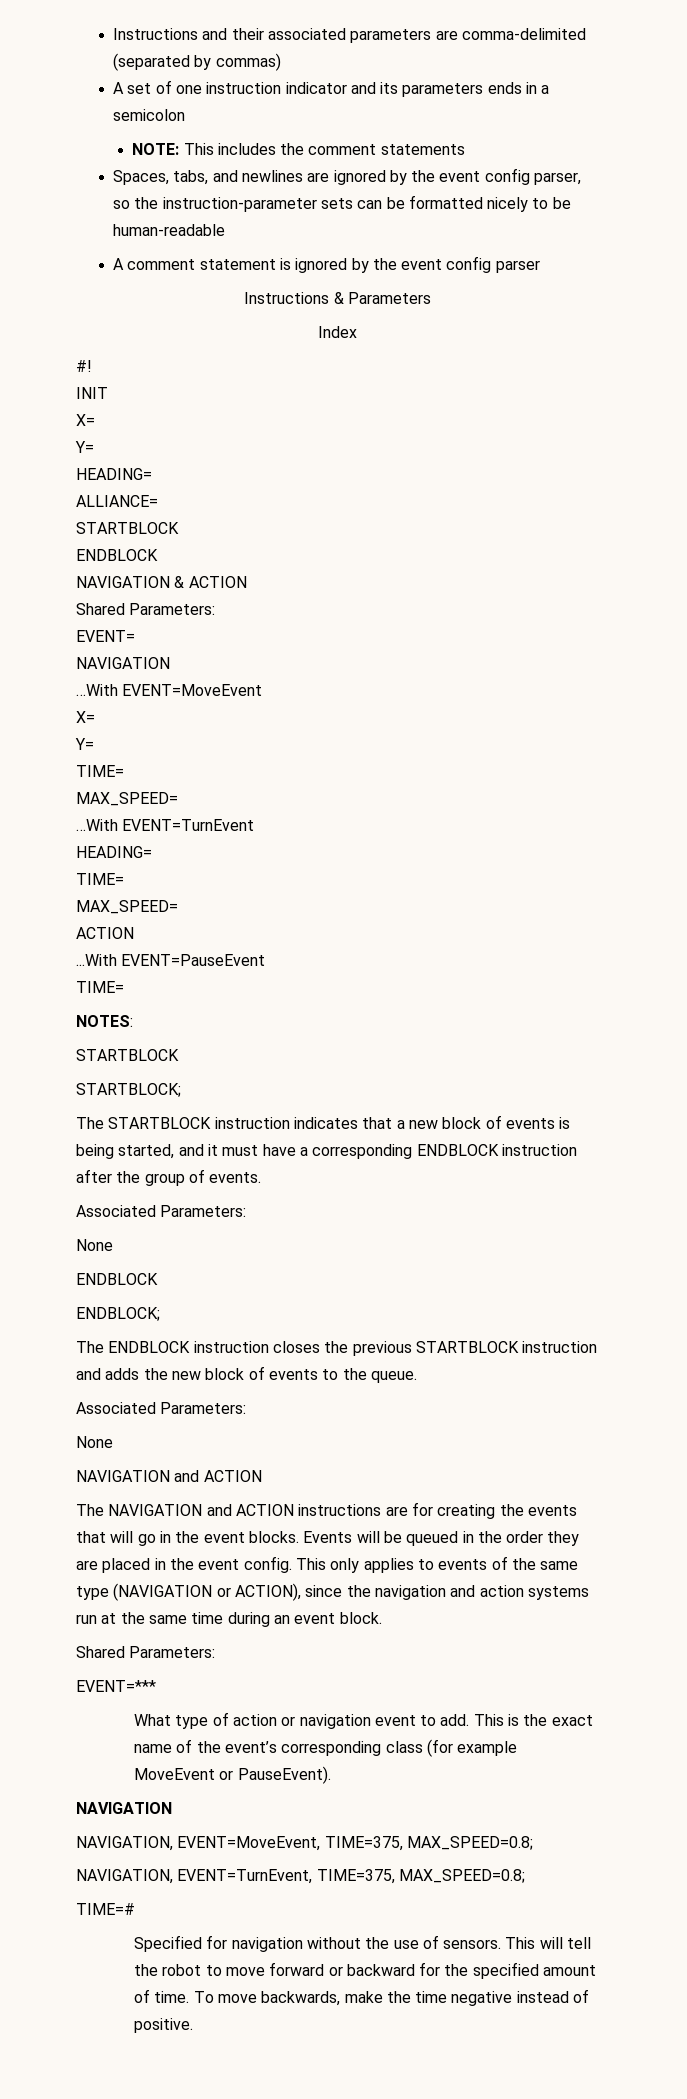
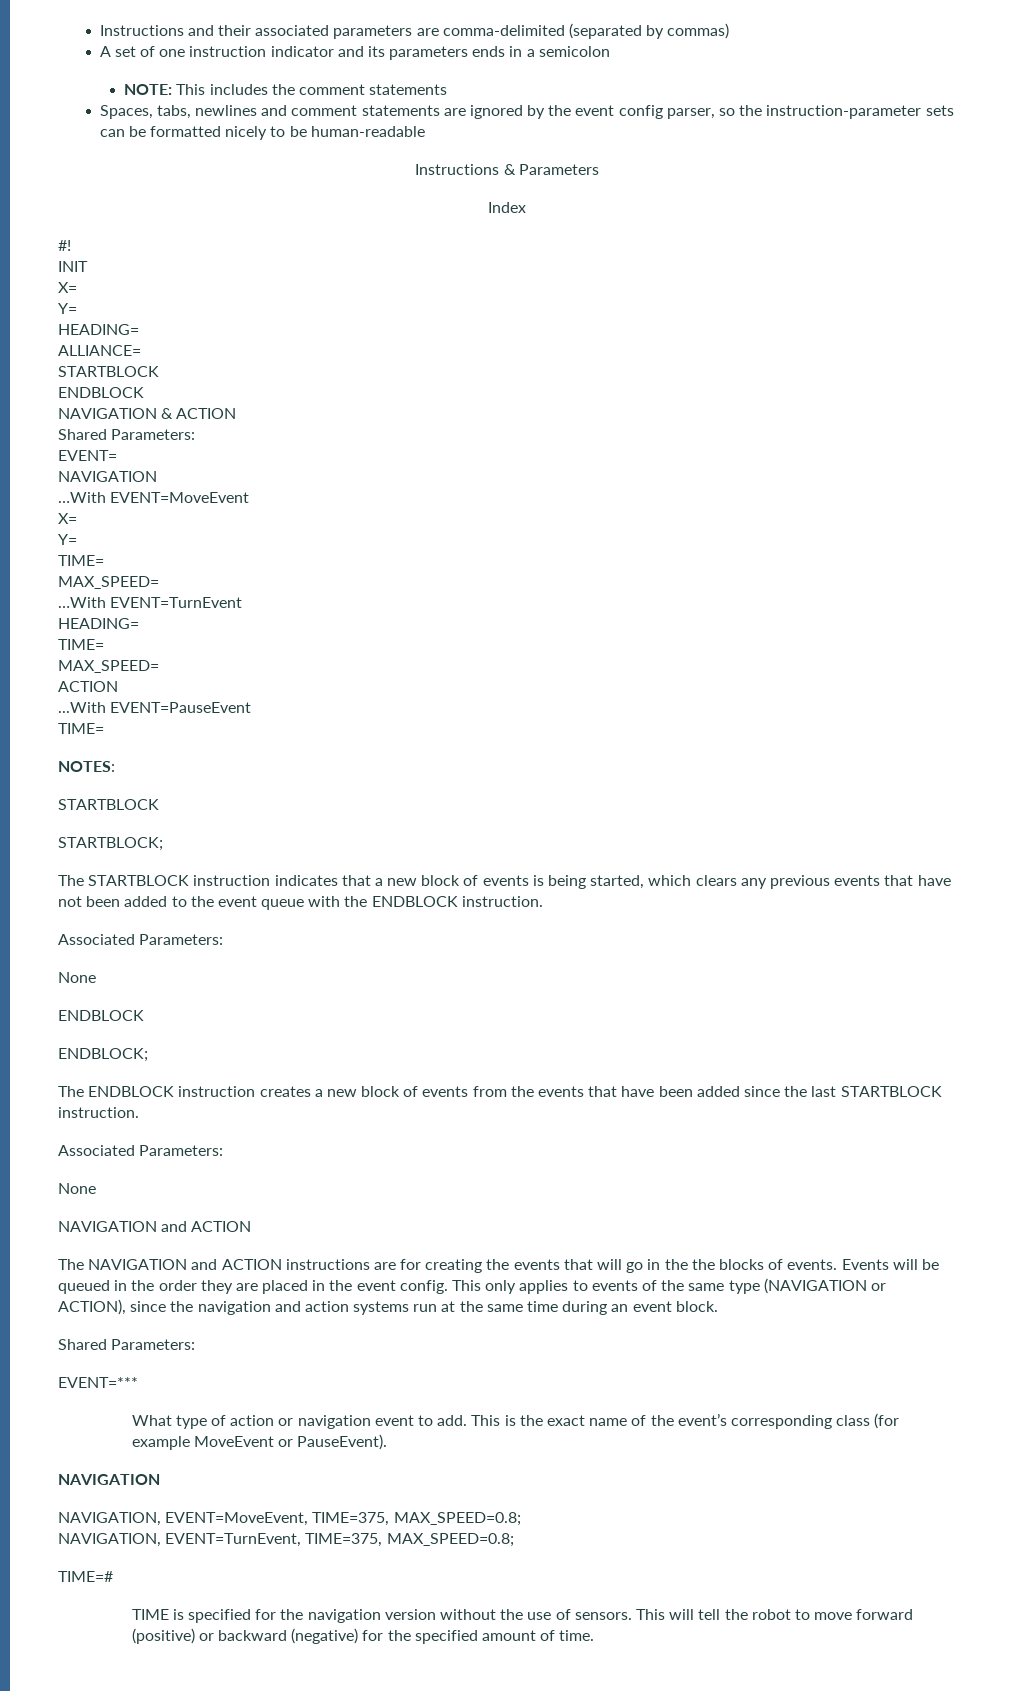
[212,170,303,182] and newlines -> [194,105,440,116] newlines and comment statements
[112,256,540,273] // A comment statement is ignored by the event config parser -> (425, 131) none
[178,1144,577,1159] [76,1169,262,1186] and it must have a corresponding ENDBLOCK instruction after the group of events. -> [648,875,951,889] [58,896,543,910] which clears any previous events that have not been added to the event queue with the ENDBLOCK instruction.
[272,1341,598,1356] [76,1366,417,1383] closes the previous STARTBLOCK instruction and adds the new block of events to the queue. -> [259,1086,942,1097] [58,1107,139,1118] creates a new block of events from the events that have been added since the last STARTBLOCK instruction.
[203,1531,299,1543] event blocks. -> [691,1259,838,1270] the blocks of events.
[133,1935,303,1952] Specified for navigation -> [131,1609,436,1623] TIME is specified for the navigation version
(325, 1969) none -> [131,1628,195,1644] (positive)
(415, 1970) none -> [291,1628,359,1644] (negative)
[193,1989,590,2006] [133,2018,193,2033] To move backwards, make the time negative instead of positive. -> (595, 1635) none

